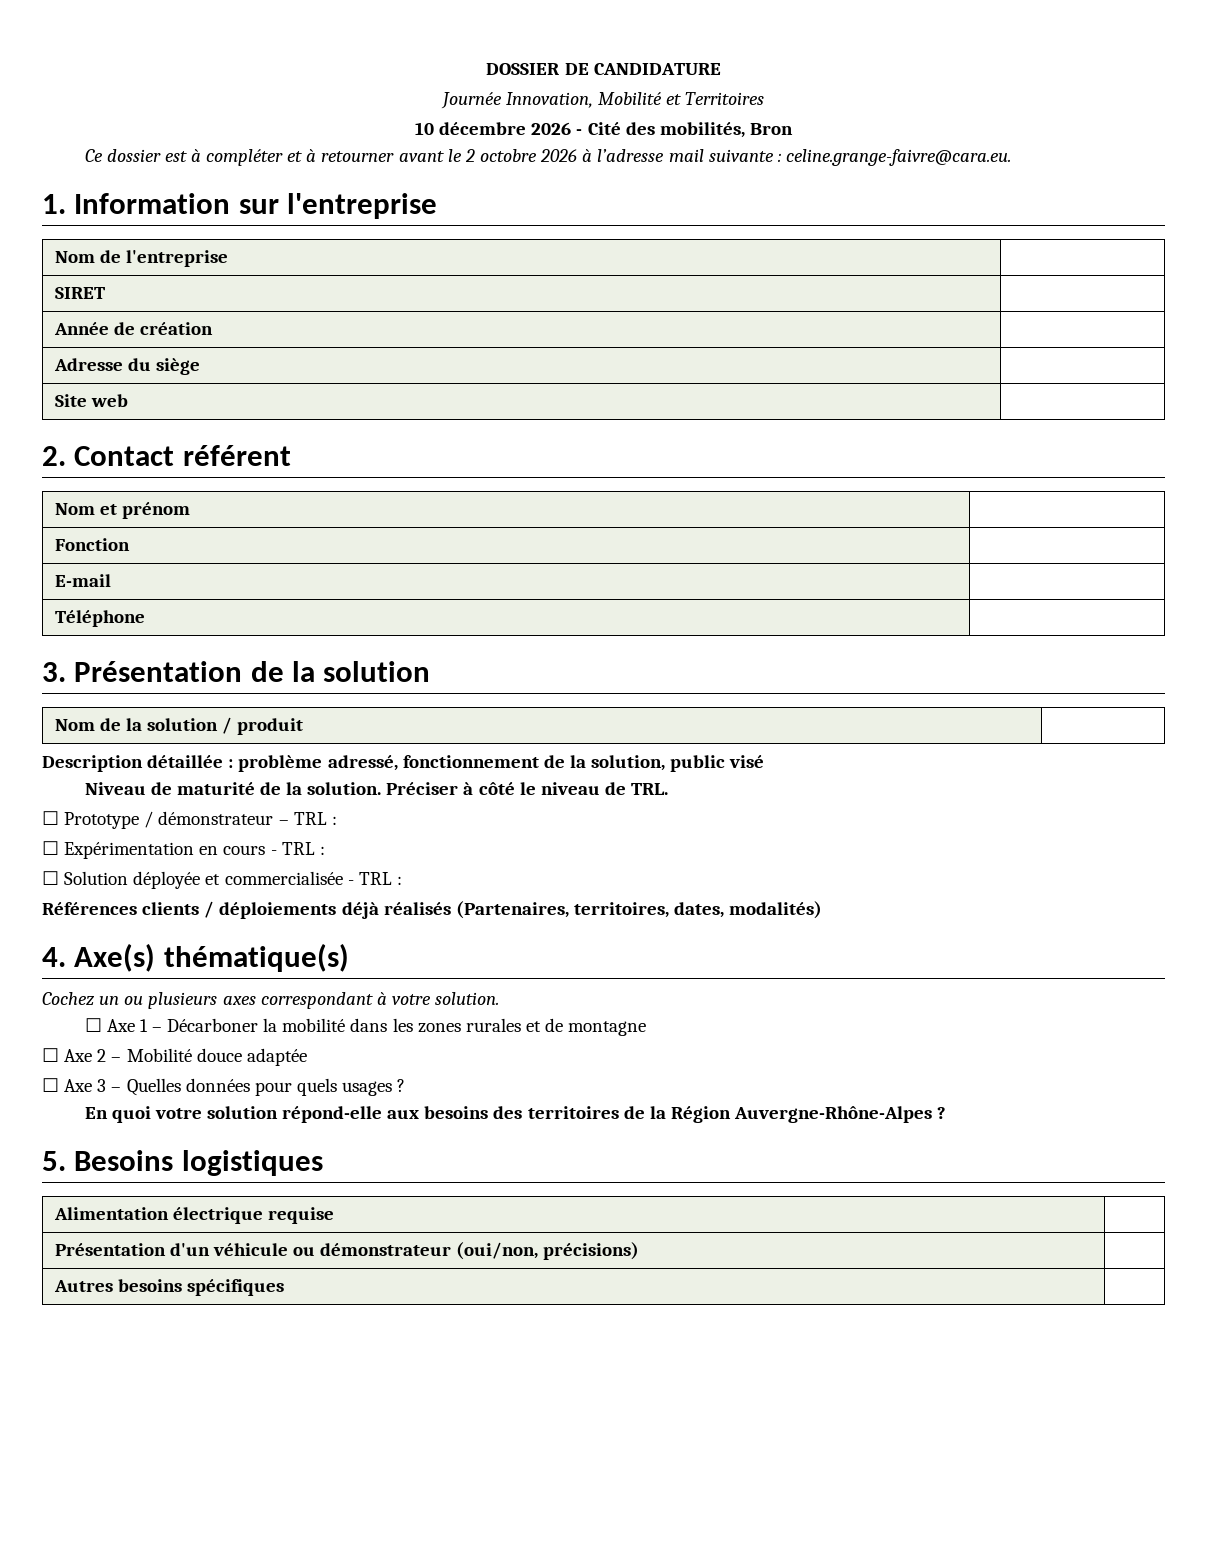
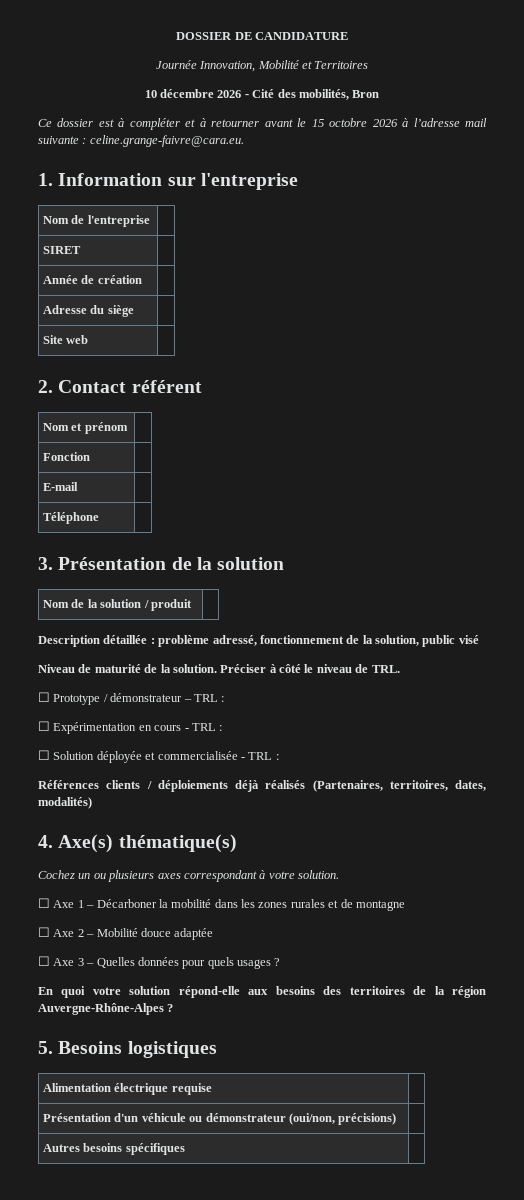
[464,149,475,162] 2 -> [311,119,324,127] 15
[670,1106,731,1123] Région -> [451,986,486,998] région

